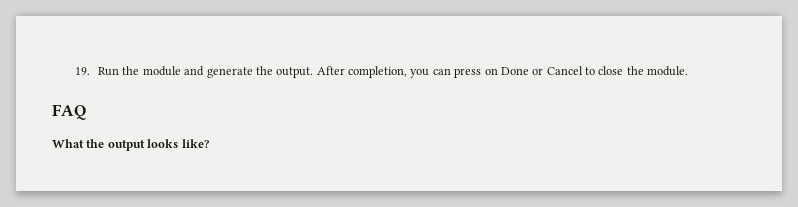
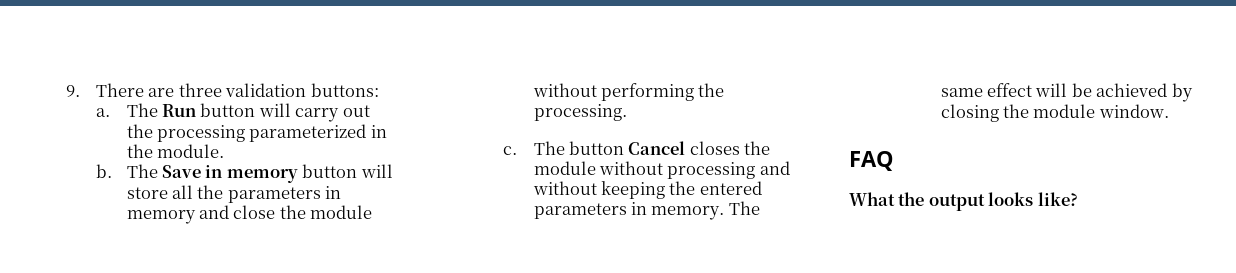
[75,66,689,78] 19. Run the module and generate the output. After completion, you can press on Done or Cancel to close the module. -> [65,83,379,97] [96,103,370,122] [126,124,387,142] [126,144,224,158] [96,164,393,183] [126,185,342,203] [126,205,373,224] [532,83,725,101] [533,104,627,121] [503,141,771,155] [533,161,790,179] [532,181,762,199] [533,201,760,220] [940,83,1193,102] [940,104,1169,122] 9. There are three validation buttons: // a. The Run button will carry out the processing parameterized in the module. // b. The Save in memory button will store all the parameters in memory and close the module without performing the processing. // c. The button Cancel closes the module without processing and without keeping the entered parameters in memory. The same effect will be achieved by closing the module window.

